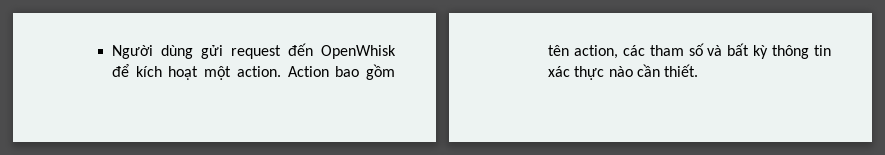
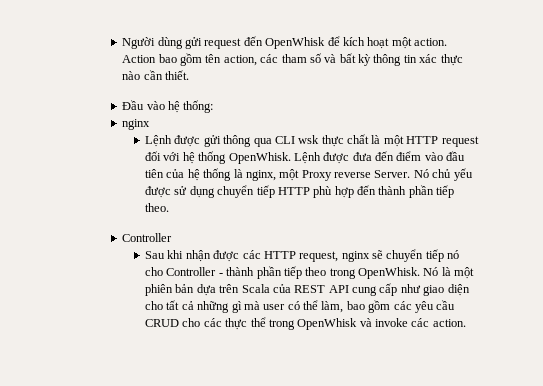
(699, 70) none -> [122,100,214,113] [122,119,151,130] [145,134,479,147] [145,151,466,164] [145,168,473,181] [145,185,455,198] [145,203,170,212] [122,233,173,242] [145,249,460,262] [145,266,475,279] [145,283,470,296] [145,300,456,313] [145,317,466,330] // Đầu vào hệ thống: // nginx // Lệnh được gửi thông qua CLI wsk thực chất là một HTTP request đối với hệ thống OpenWhisk. Lệnh được đưa đến điểm vào đầu tiên của hệ thống là nginx, một Proxy reverse Server. Nó chủ yếu được sử dụng chuyển tiếp HTTP phù hợp đến thành phần tiếp theo. // Controller // Sau khi nhận được các HTTP request, nginx sẽ chuyển tiếp nó cho Controller - thành phần tiếp theo trong OpenWhisk. Nó là một phiên bản dựa trên Scala của REST API cung cấp như giao diện cho tất cả những gì mà user có thể làm, bao gồm các yêu cầu CRUD cho các thực thể trong OpenWhisk và invoke các action.

